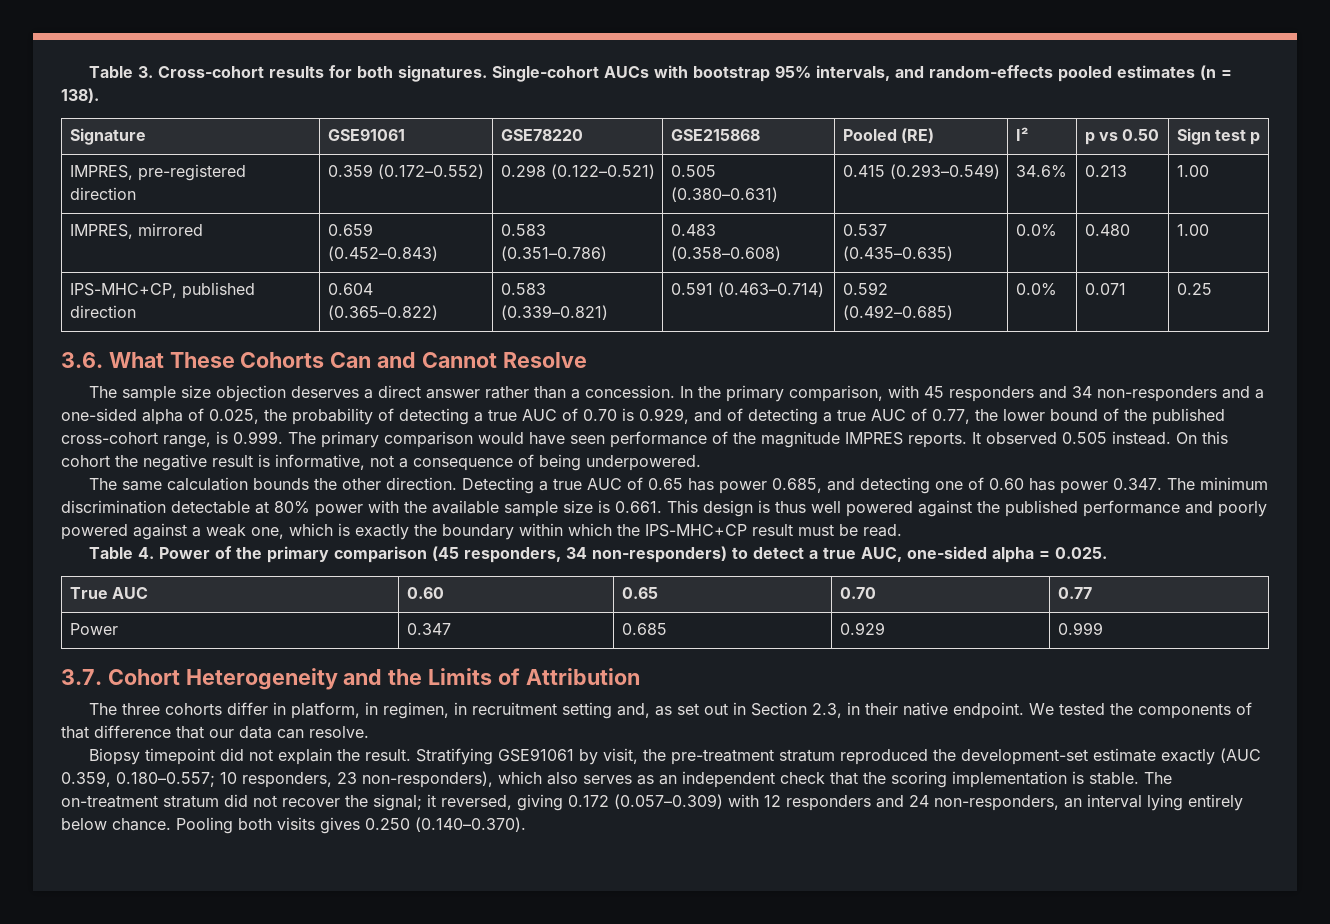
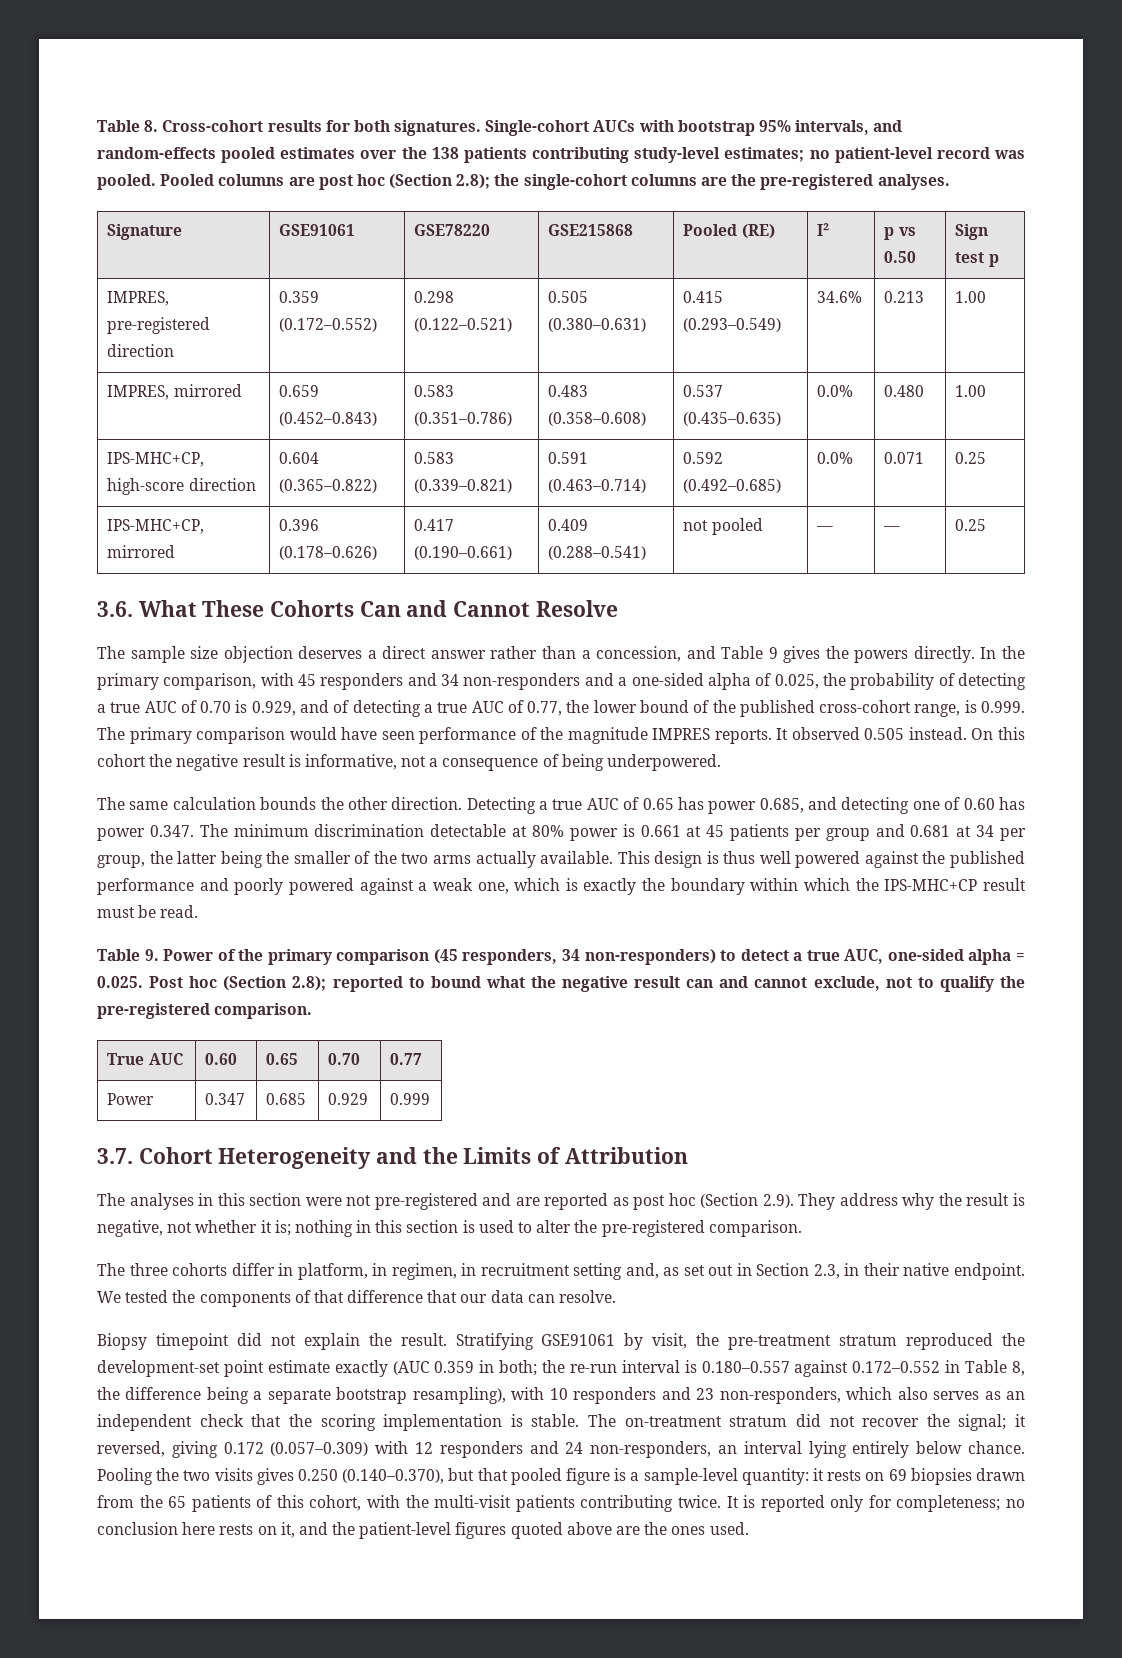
[89,66,154,78] Table 3. -> [97,120,159,132] Table 8.
[1200,65,1233,80] [61,88,99,103] (n = 138). -> [360,147,1025,163] [97,174,950,190] over the 138 patients contributing study-level estimates; no patient-level record was pooled. Pooled columns are post hoc (Section 2.8); the single-cohort columns are the pre-registered analyses.
[181,282,255,299] published -> [107,478,185,495] high-score
(1212, 289) none -> [107,519,205,534] [107,545,176,558] [279,519,320,531] [279,546,378,560] [414,519,455,531] [414,546,513,560] [548,519,589,531] [548,546,647,560] [683,518,763,535] [816,526,834,531] [883,526,901,531] [955,519,987,531] // IPS-MHC+CP, mirrored | 0.396 (0.178–0.626) | 0.417 (0.190–0.661) | 0.409 (0.288–0.541) | not pooled | — | — | 0.25
[585,385,676,398] concession. -> [596,646,975,663] concession, and Table 9 gives the powers directly.
[368,500,662,517] with the available sample size is 0.661. -> [622,824,1027,841] [97,851,614,868] is 0.661 at 45 patients per group and 0.681 at 34 per group, the latter being the smaller of the two arms actually available.
[138,547,155,559] 4. -> [144,949,159,961] 9.
(1108, 553) none -> [149,976,1025,992] [97,1003,313,1019] Post hoc (Section 2.8); reported to bound what the negative result can and cannot exclude, not to qualify the pre-registered comparison.
(640, 676) none -> [97,1193,1025,1210] [97,1220,802,1237] // The analyses in this section were not pre-registered and are reported as post hoc (Section 2.9). They address why the result is negative, not whether it is; nothing in this section is used to alter the pre-registered comparison.
(1089, 757) none -> [223,1360,264,1377] point
[61,771,493,788] 0.359, 0.180–0.557; 10 responders, 23 non-responders), -> [434,1360,1025,1377] [97,1387,841,1404] 0.359 in both; the re-run interval is 0.180–0.557 against 0.172–0.552 in Table 8, the difference being a separate bootstrap resampling), with 10 responders and 23 non-responders,
[238,818,272,830] both -> [156,1468,211,1481] the two
[415,817,526,832] (0.140–0.370). -> [342,1468,1026,1485] [97,1495,1025,1512] [97,1522,749,1539] (0.140–0.370), but that pooled figure is a sample-level quantity: it rests on 69 biopsies drawn from the 65 patients of this cohort, with the multi-visit patients contributing twice. It is reported only for completeness; no conclusion here rests on it, and the patient-level figures quoted above are the ones used.

